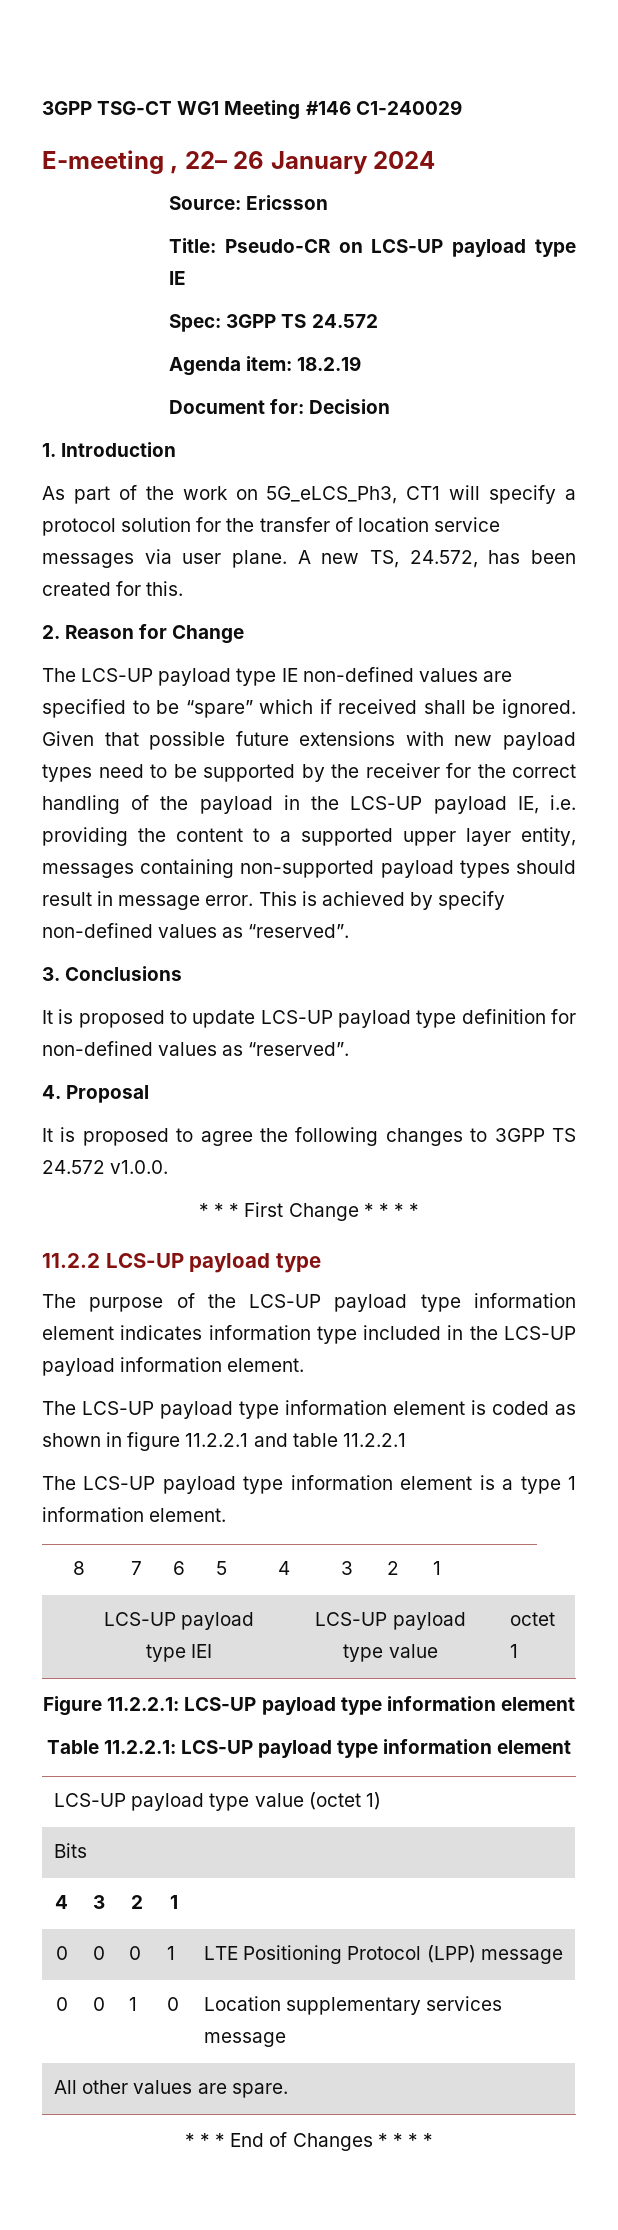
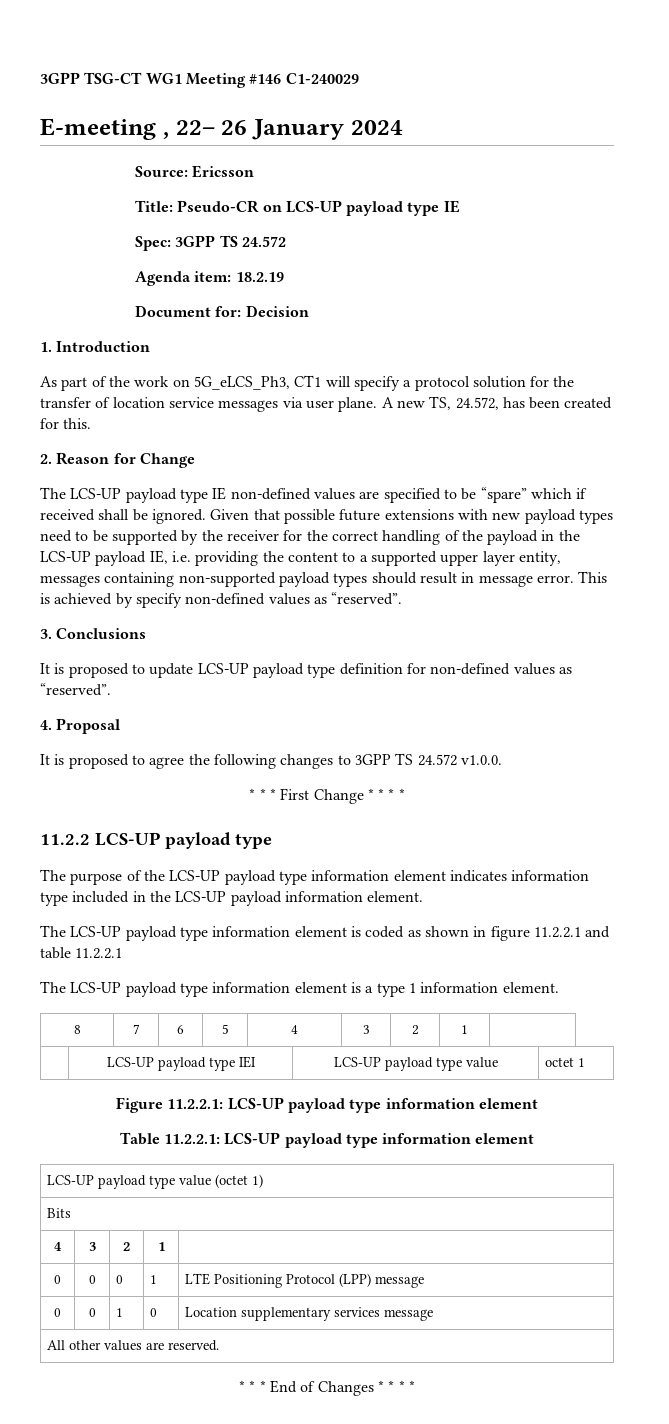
[231,2083,288,2098] spare. -> [167,1340,219,1351] reserved.

